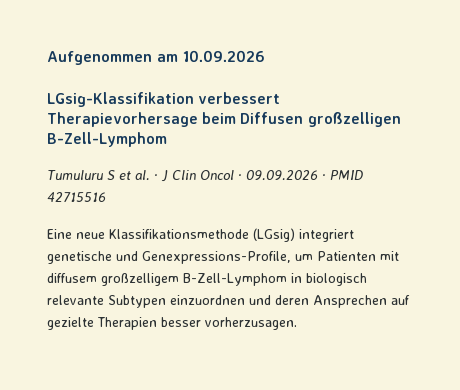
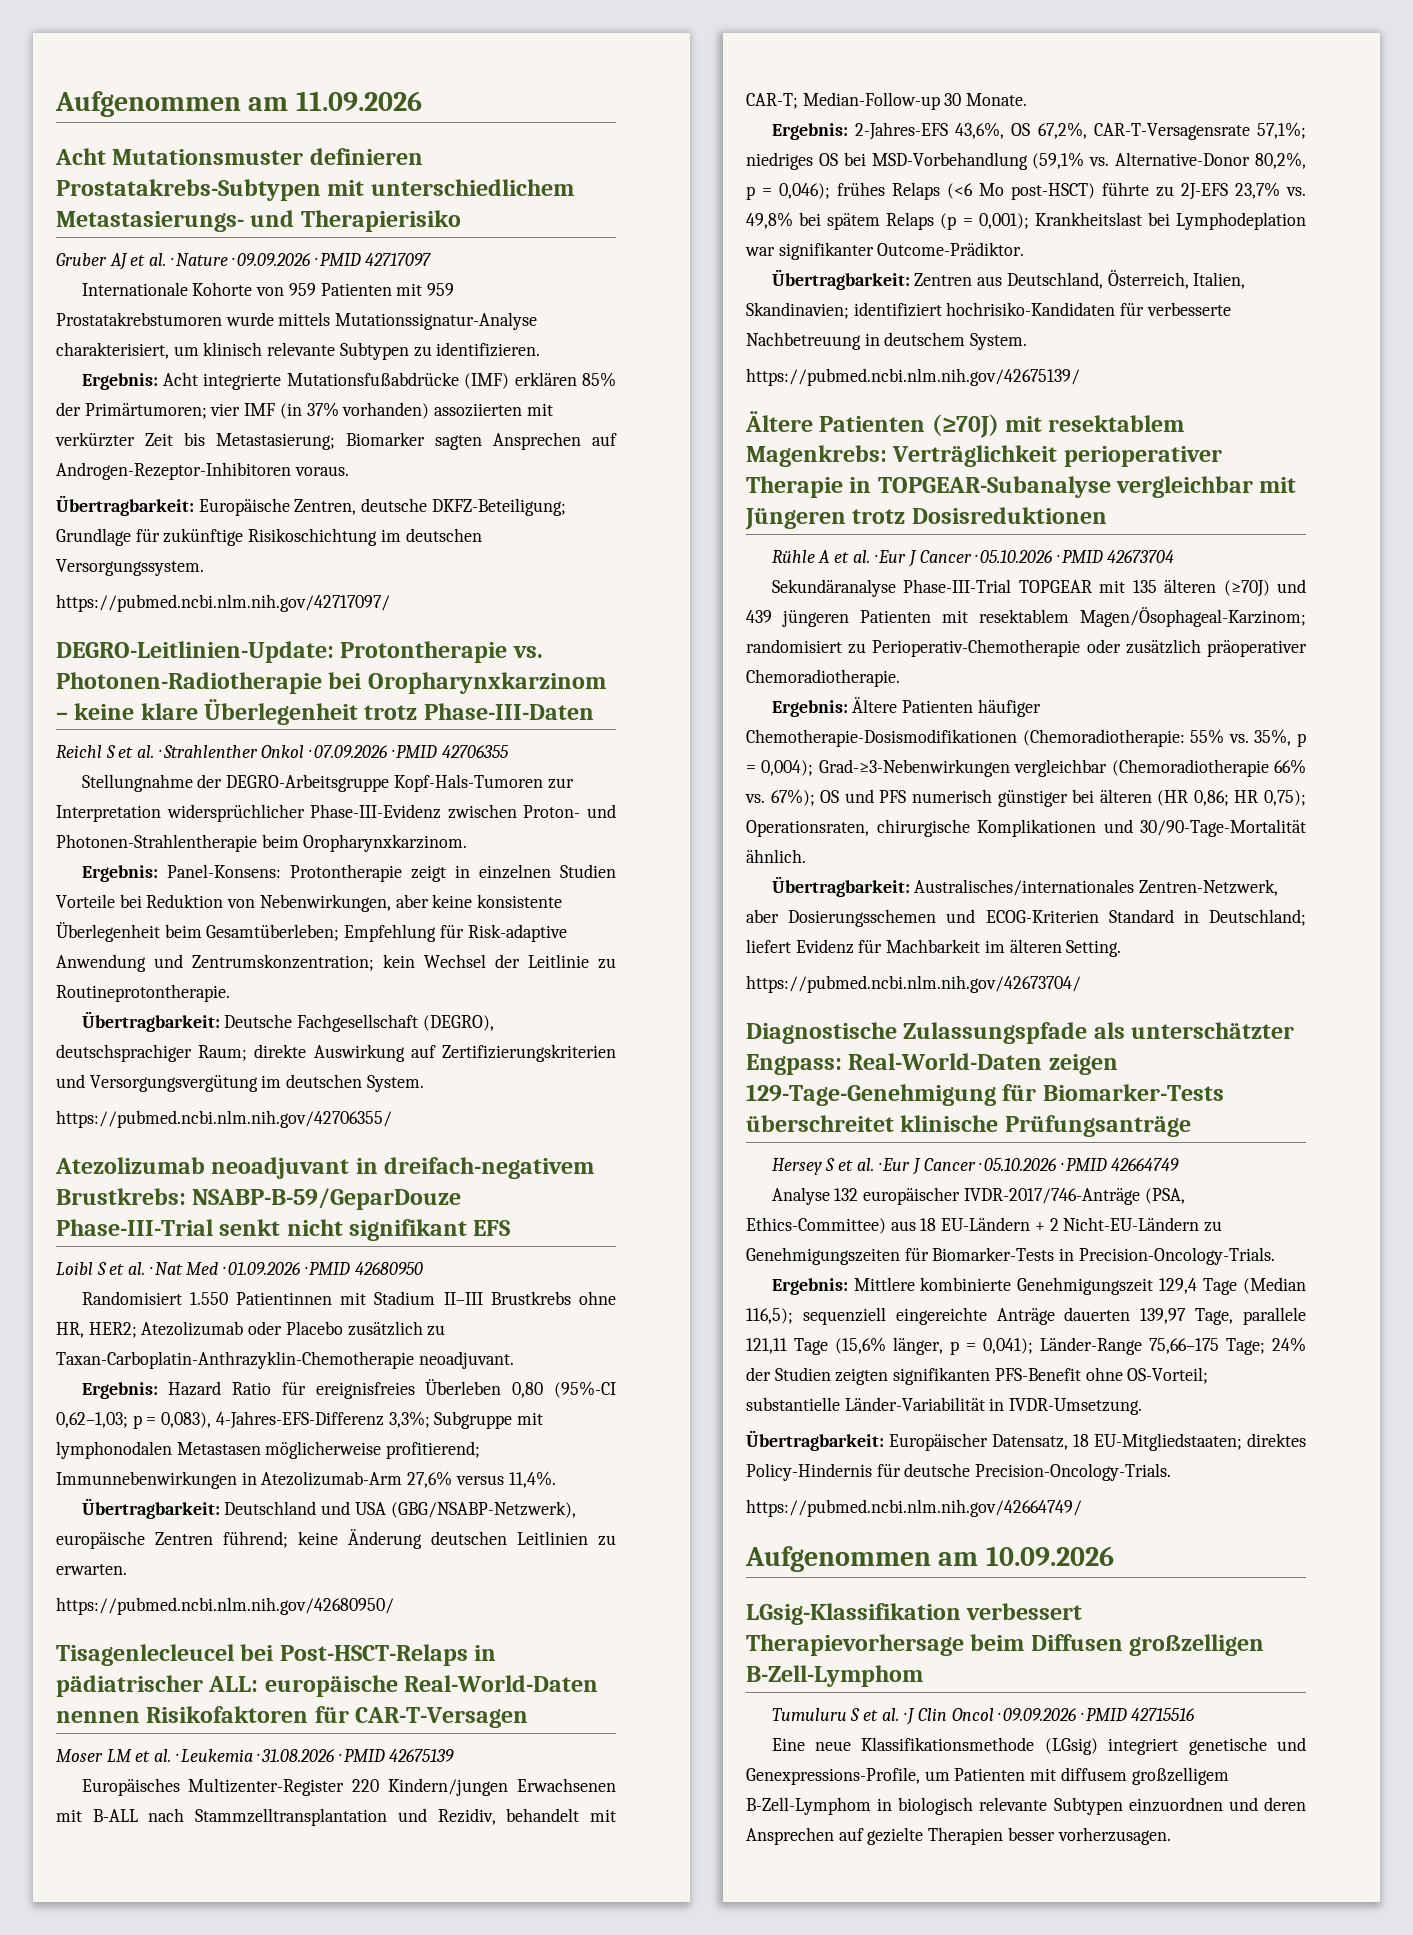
[47,51,178,65] Aufgenommen am -> [55,91,422,117] [55,148,423,165] [56,179,574,201] [56,210,461,232] [56,253,432,270] [81,282,455,296] [56,312,538,330] [56,342,541,360] [81,372,616,390] [56,402,553,419] [55,432,617,450] [56,462,349,480] [56,495,566,516] [56,528,482,546] [56,559,204,576] [56,594,390,612] [56,641,543,663] [56,672,606,694] [56,699,594,725] [56,745,509,758] [81,774,574,792] [56,804,617,822] [56,834,468,852] [81,864,616,882] [56,894,563,912] [56,922,567,942] [56,954,616,972] [56,984,230,1002] [81,1011,494,1032] [56,1044,616,1062] [56,1074,424,1092] [56,1110,392,1128] [55,1157,595,1179] [56,1188,462,1210] [56,1219,511,1241] [56,1262,423,1275] [81,1291,616,1305] [56,1321,446,1338] [56,1351,514,1369] [81,1379,616,1399] [56,1411,544,1429] [56,1441,481,1459] [56,1471,556,1489] [81,1498,576,1519] [56,1529,616,1549] [56,1564,127,1575] [56,1597,394,1615] [56,1644,497,1666] [56,1675,599,1697] [56,1706,529,1728] [56,1749,455,1762] [81,1778,617,1796] [56,1808,616,1826] [746,92,1028,110] [771,122,1306,140] [746,152,1306,170] [746,182,1306,200] [746,212,1306,230] [745,242,1025,260] [771,269,1246,290] [746,302,1231,319] [746,332,1028,350] [746,368,1080,386] [745,411,1185,438] [746,445,1222,467] [746,476,1297,498] [745,507,1107,530] [771,550,1175,567] [771,579,1306,597] [746,607,1306,627] [746,639,1307,657] [746,669,900,687] [771,697,1041,717] [746,729,1306,747] [746,759,1306,777] [745,789,1306,807] [746,819,1306,837] [746,849,806,863] [771,876,1279,897] [746,909,1306,927] [746,939,1122,957] [746,975,1081,993] [746,1022,1295,1044] [746,1053,1118,1075] [746,1084,1224,1106] [746,1115,1191,1137] [771,1158,1180,1175] [771,1187,1185,1205] [746,1217,1223,1234] [746,1247,1275,1265] [771,1277,1306,1295] [746,1307,1306,1325] [746,1337,1306,1355] [746,1367,1209,1385] [746,1397,1143,1415] [746,1430,1306,1451] [746,1463,1172,1481] [746,1499,1082,1517] [745,1546,979,1572] Aufgenommen am 11.09.2026 // Acht Mutationsmuster definieren Prostatakrebs-Subtypen mit unterschiedlichem Metastasierungs- und Therapierisiko // Gruber AJ et al. · Nature · 09.09.2026 · PMID 42717097 // Internationale Kohorte von 959 Patienten mit 959 Prostatakrebstumoren wurde mittels Mutationssignatur-Analyse charakterisiert, um klinisch relevante Subtypen zu identifizieren. // Ergebnis: Acht integrierte Mutationsfußabdrücke (IMF) erklären 85% der Primärtumoren; vier IMF (in 37% vorhanden) assoziierten mit verkürzter Zeit bis Metastasierung; Biomarker sagten Ansprechen auf Androgen-Rezeptor-Inhibitoren voraus. // Übertragbarkeit: Europäische Zentren, deutsche DKFZ-Beteiligung; Grundlage für zukünftige Risikoschichtung im deutschen Versorgungssystem. // https://pubmed.ncbi.nlm.nih.gov/42717097/ // DEGRO-Leitlinien-Update: Protontherapie vs. Photonen-Radiotherapie bei Oropharynxkarzinom – keine klare Überlegenheit trotz Phase-III-Daten // Reichl S et al. · Strahlenther Onkol · 07.09.2026 · PMID 42706355 // Stellungnahme der DEGRO-Arbeitsgruppe Kopf-Hals-Tumoren zur Interpretation widersprüchlicher Phase-III-Evidenz zwischen Proton- und Photonen-Strahlentherapie beim Oropharynxkarzinom. // Ergebnis: Panel-Konsens: Protontherapie zeigt in einzelnen Studien Vorteile bei Reduktion von Nebenwirkungen, aber keine konsistente Überlegenheit beim Gesamtüberleben; Empfehlung für Risk-adaptive Anwendung und Zentrumskonzentration; kein Wechsel der Leitlinie zu Routineprotontherapie. // Übertragbarkeit: Deutsche Fachgesellschaft (DEGRO), deutschsprachiger Raum; direkte Auswirkung auf Zertifizierungskriterien und Versorgungsvergütung im deutschen System. // https://pubmed.ncbi.nlm.nih.gov/42706355/ // Atezolizumab neoadjuvant in dreifach-negativem Brustkrebs: NSABP-B-59/GeparDouze Phase-III-Trial senkt nicht signifikant EFS // Loibl S et al. · Nat Med · 01.09.2026 · PMID 42680950 // Randomisiert 1.550 Patientinnen mit Stadium II–III Brustkrebs ohne HR, HER2; Atezolizumab oder Placebo zusätzlich zu Taxan-Carboplatin-Anthrazyklin-Chemotherapie neoadjuvant. // Ergebnis: Hazard Ratio für ereignisfreies Überleben 0,80 (95%-CI 0,62–1,03; p = 0,083), 4-Jahres-EFS-Differenz 3,3%; Subgruppe mit lymphonodalen Metastasen möglicherweise profitierend; Immunnebenwirkungen in Atezolizumab-Arm 27,6% versus 11,4%. // Übertragbarkeit: Deutschland und USA (GBG/NSABP-Netzwerk), europäische Zentren führend; keine Änderung deutschen Leitlinien zu erwarten. // https://pubmed.ncbi.nlm.nih.gov/42680950/ // Tisagenlecleucel bei Post-HSCT-Relaps in pädiatrischer ALL: europäische Real-World-Daten nennen Risikofaktoren für CAR-T-Versagen // Moser LM et al. · Leukemia · 31.08.2026 · PMID 42675139 // Europäisches Multizenter-Register 220 Kindern/jungen Erwachsenen mit B-ALL nach Stammzelltransplantation und Rezidiv, behandelt mit CAR-T; Median-Follow-up 30 Monate. // Ergebnis: 2-Jahres-EFS 43,6%, OS 67,2%, CAR-T-Versagensrate 57,1%; niedriges OS bei MSD-Vorbehandlung (59,1% vs. Alternative-Donor 80,2%, p = 0,046); frühes Relaps (<6 Mo post-HSCT) führte zu 2J-EFS 23,7% vs. 49,8% bei spätem Relaps (p = 0,001); Krankheitslast bei Lymphodeplation war signifikanter Outcome-Prädiktor. // Übertragbarkeit: Zentren aus Deutschland, Österreich, Italien, Skandinavien; identifiziert hochrisiko-Kandidaten für verbesserte Nachbetreuung in deutschem System. // https://pubmed.ncbi.nlm.nih.gov/42675139/ // Ältere Patienten (≥70J) mit resektablem Magenkrebs: Verträglichkeit perioperativer Therapie in TOPGEAR-Subanalyse vergleichbar mit Jüngeren trotz Dosisreduktionen // Rühle A et al. · Eur J Cancer · 05.10.2026 · PMID 42673704 // Sekundäranalyse Phase-III-Trial TOPGEAR mit 135 älteren (≥70J) und 439 jüngeren Patienten mit resektablem Magen/Ösophageal-Karzinom; randomisiert zu Perioperativ-Chemotherapie oder zusätzlich präoperativer Chemoradiotherapie. // Ergebnis: Ältere Patienten häufiger Chemotherapie-Dosismodifikationen (Chemoradiotherapie: 55% vs. 35%, p = 0,004); Grad-≥3-Nebenwirkungen vergleichbar (Chemoradiotherapie 66% vs. 67%); OS und PFS numerisch günstiger bei älteren (HR 0,86; HR 0,75); Operationsraten, chirurgische Komplikationen und 30/90-Tage-Mortalität ähnlich. // Übertragbarkeit: Australisches/internationales Zentren-Netzwerk, aber Dosierungsschemen und ECOG-Kriterien Standard in Deutschland; liefert Evidenz für Machbarkeit im älteren Setting. // https://pubmed.ncbi.nlm.nih.gov/42673704/ // Diagnostische Zulassungspfade als unterschätzter Engpass: Real-World-Daten zeigen 129-Tage-Genehmigung für Biomarker-Tests überschreitet klinische Prüfungsanträge // Hersey S et al. · Eur J Cancer · 05.10.2026 · PMID 42664749 // Analyse 132 europäischer IVDR-2017/746-Anträge (PSA, Ethics-Committee) aus 18 EU-Ländern + 2 Nicht-EU-Ländern zu Genehmigungszeiten für Biomarker-Tests in Precision-Oncology-Trials. // Ergebnis: Mittlere kombinierte Genehmigungszeit 129,4 Tage (Median 116,5); sequenziell eingereichte Anträge dauerten 139,97 Tage, parallele 121,11 Tage (15,6% länger, p = 0,041); Länder-Range 75,66–175 Tage; 24% der Studien zeigten signifikanten PFS-Benefit ohne OS-Vorteil; substantielle Länder-Variabilität in IVDR-Umsetzung. // Übertragbarkeit: Europäischer Datensatz, 18 EU-Mitgliedstaaten; direktes Policy-Hindernis für deutsche Precision-Oncology-Trials. // https://pubmed.ncbi.nlm.nih.gov/42664749/ // Aufgenommen am

